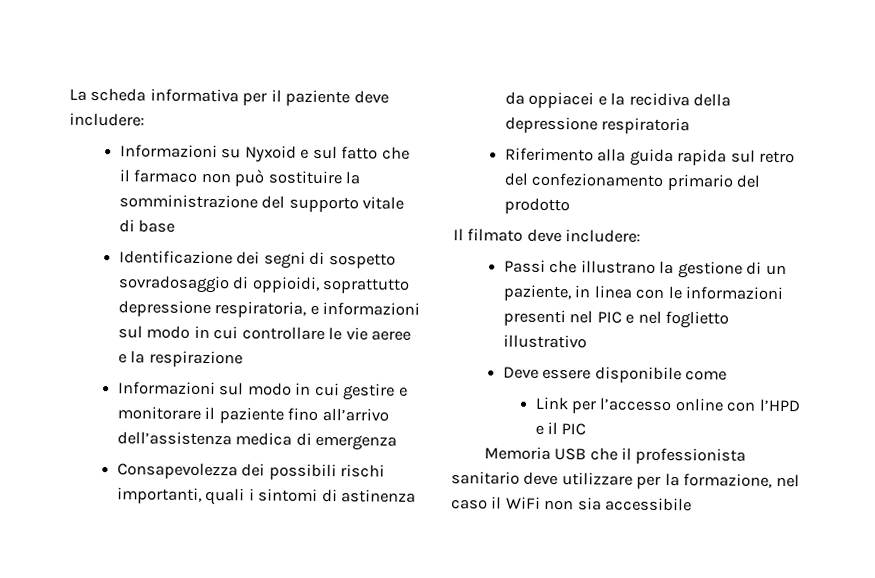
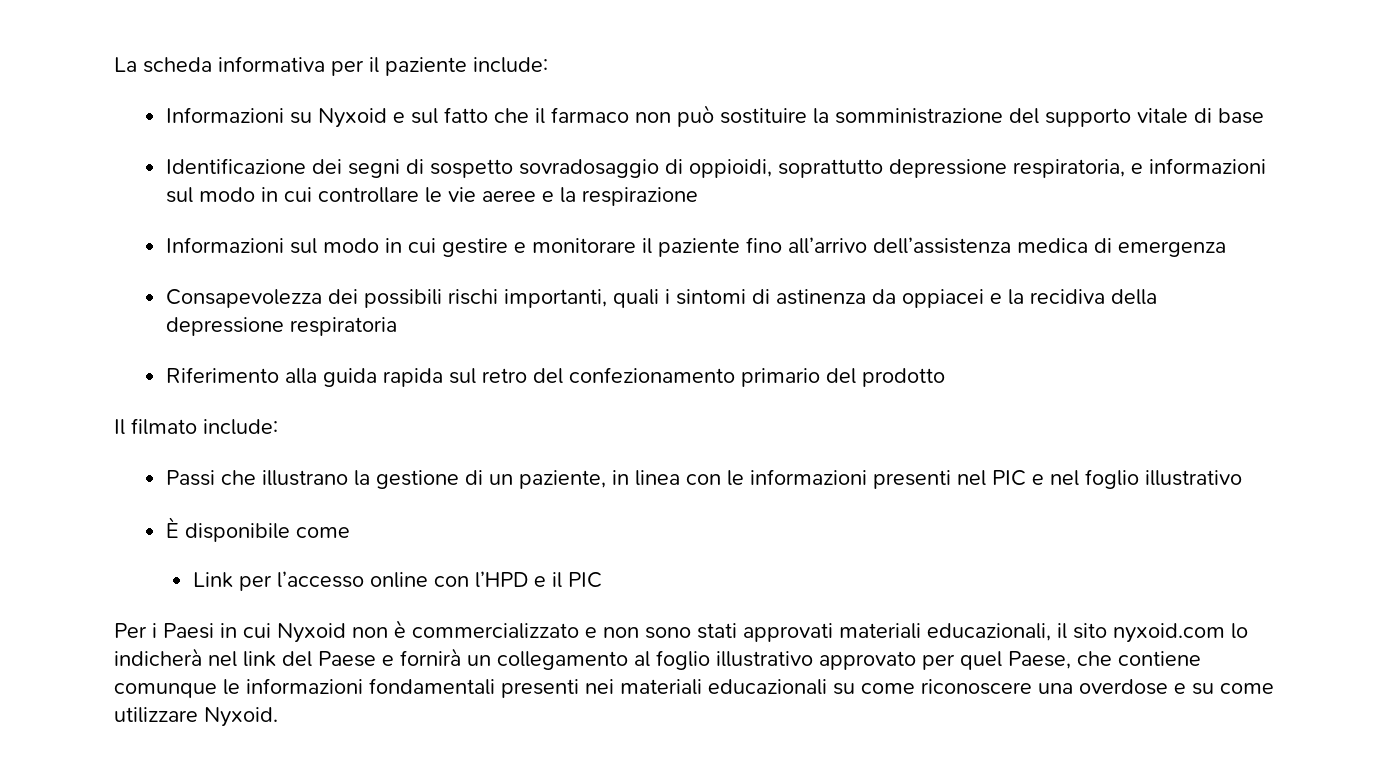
[353,90,389,104] [69,112,145,127] deve includere: -> [473,57,548,73] include:
[526,228,642,243] deve includere: -> [203,419,278,435] include:
[665,310,730,329] foglietto -> [1084,469,1139,489] foglio
[502,366,592,380] Deve essere -> [165,517,179,538] È
[483,446,747,465] [451,471,800,489] [451,496,693,512] Memoria USB che il professionista sanitario deve utilizzare per la formazione, nel caso il WiFi non sia accessibile -> [114,620,1248,643] [114,648,1201,670] [114,678,1274,698] [114,707,278,727] Per i Paesi in cui Nyxoid non è commercializzato e non sono stati approvati materiali educazionali, il sito nyxoid.com lo indicherà nel link del Paese e fornirà un collegamento al foglio illustrativo approvato per quel Paese, che contiene comunque le informazioni fondamentali presenti nei materiali educazionali su come riconoscere una overdose e su come utilizzare Nyxoid.

